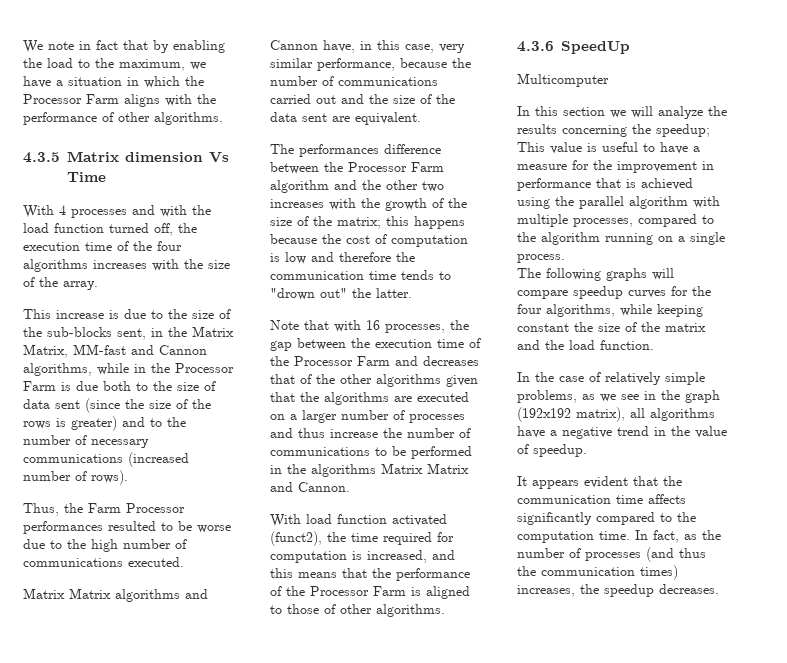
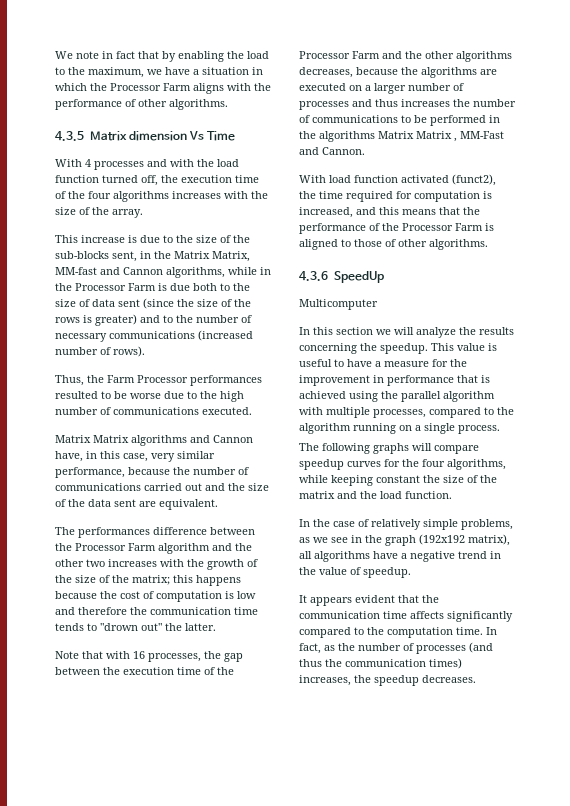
[423,356,479,366] [270,374,312,384] decreases that of -> (402, 55) none
[446,375,478,387] [270,392,295,402] given that -> [299,67,398,78] decreases, because
[330,429,378,438] increase -> [401,99,450,107] increases
(469, 468) none -> [454,131,504,142] , MM-Fast
[656,124,710,137] speedup; -> [380,343,428,354] speedup.

